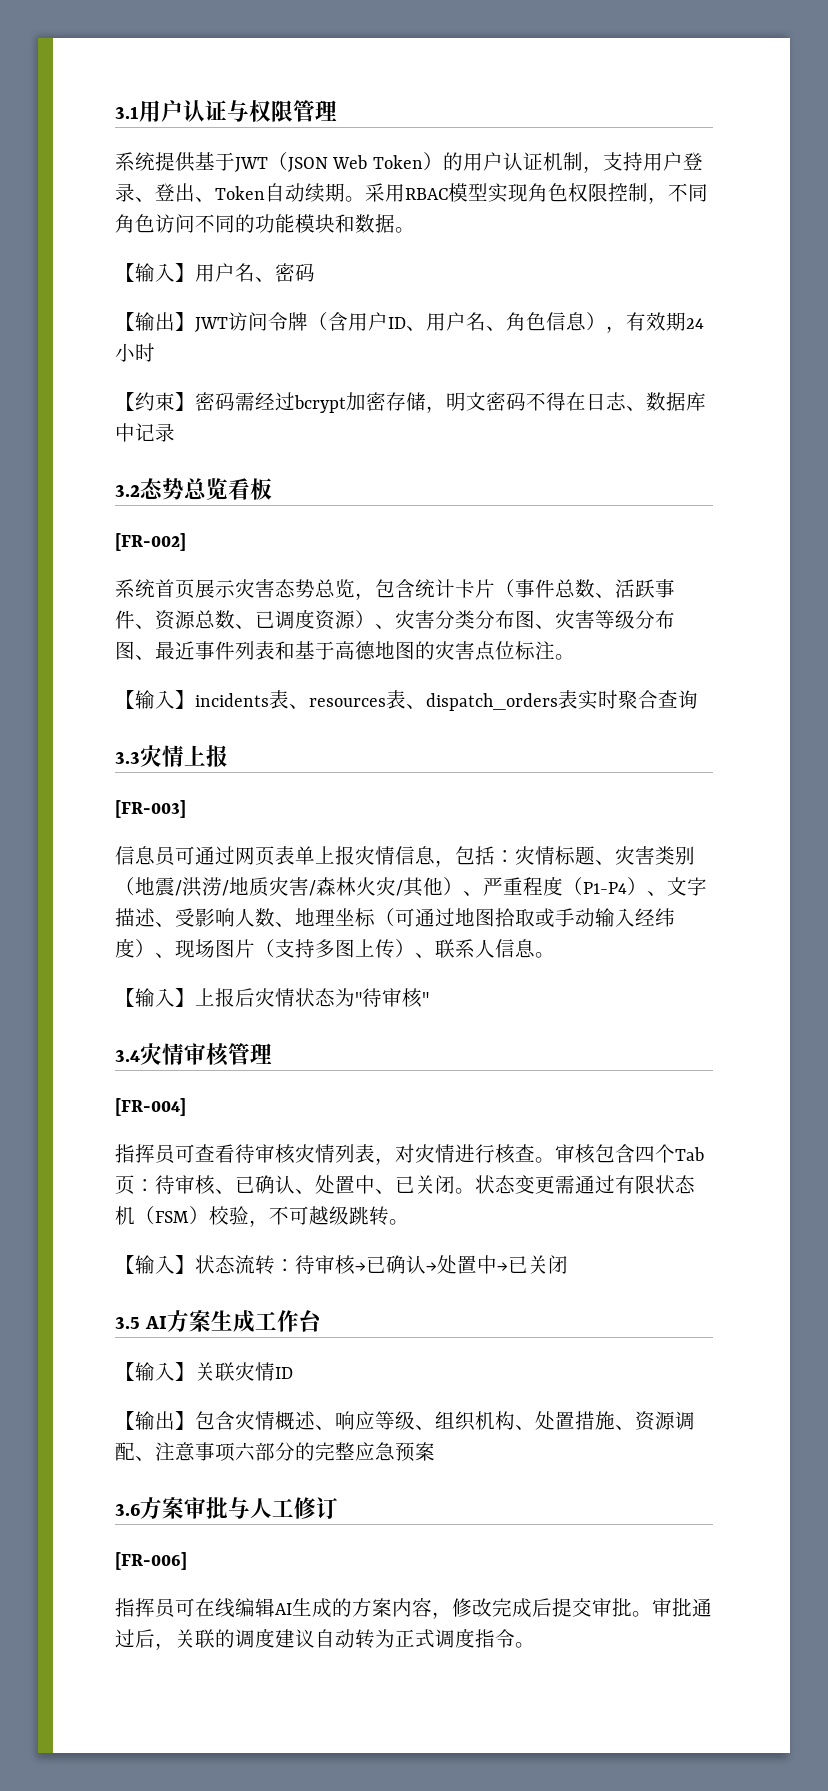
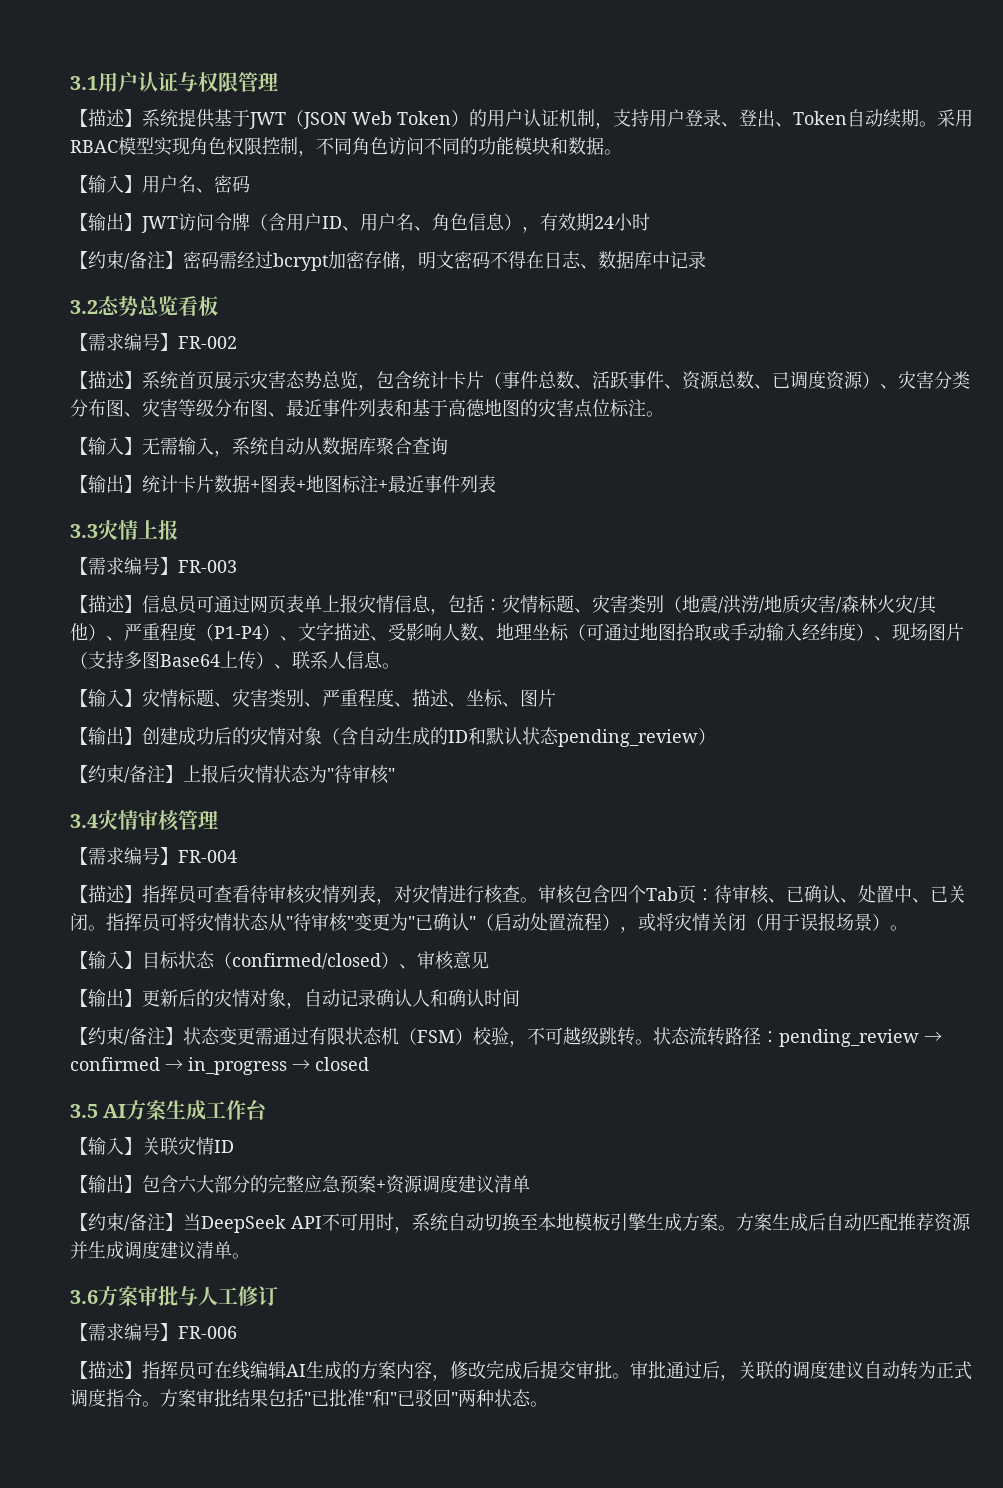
(337, 110) none -> [70,109,142,127] 【描述】
(175, 401) none -> [124,251,165,269] /备注
[115,533,186,551] [FR-002] // -> [70,333,237,351] [70,371,142,389] 【需求编号】FR-002 // 【描述】
[195,690,698,711] [115,745,228,767] [115,800,186,818] incidents表、resources表、dispatch_orders表实时聚合查询 // 3.3灾情上报 // [FR-003] // -> [142,437,448,457] [70,475,496,493] [70,520,178,540] [70,557,237,575] [70,595,142,613] 无需输入，系统自动从数据库聚合查询 // 【输出】统计卡片数据+图表+地图标注+最近事件列表 // 3.3灾情上报 // 【需求编号】FR-003 // 【描述】
(355, 948) none -> [160,654,220,667] Base64
(195, 997) none -> [142,689,556,707] [70,727,716,747] [70,765,183,783] 灾情标题、灾害类别、严重程度、描述、坐标、图片 // 【输出】创建成功后的灾情对象（含自动生成的ID和默认状态pending_review） // 【约束/备注】
[115,1098,186,1116] [FR-004] // -> [70,847,237,865] [70,885,142,903] 【需求编号】FR-004 // 【描述】
(475, 1191) none -> [106,912,908,933] [70,951,489,970] [70,989,520,1009] [70,1027,183,1045] 指挥员可将灾情状态从"待审核"变更为"已确认"（启动处置流程），或将灾情关闭（用于误报场景）。 // 【输入】目标状态（confirmed/closed）、审核意见 // 【输出】更新后的灾情对象，自动记录确认人和确认时间 // 【约束/备注】
[115,1255,568,1275] // 【输入】状态流转：待审核→已确认→处置中→已关闭 -> [653,1027,942,1047] [70,1057,369,1075] 状态流转路径：pending_review → confirmed → in_progress → closed
[235,1411,695,1431] [115,1442,255,1462] 灾情概述、响应等级、组织机构、处置措施、资源调配、注意事项六 -> [178,1175,214,1193] 六大
(435, 1451) none -> [376,1175,530,1194] [70,1213,971,1233] [70,1241,250,1259] +资源调度建议清单 // 【约束/备注】当DeepSeek API不可用时，系统自动切换至本地模板引擎生成方案。方案生成后自动匹配推荐资源并生成调度建议清单。
[115,1552,187,1570] [FR-006] // -> [70,1323,237,1341] [70,1361,142,1379] 【需求编号】FR-006 // 【描述】
(535, 1645) none -> [160,1389,548,1407] 方案审批结果包括"已批准"和"已驳回"两种状态。

